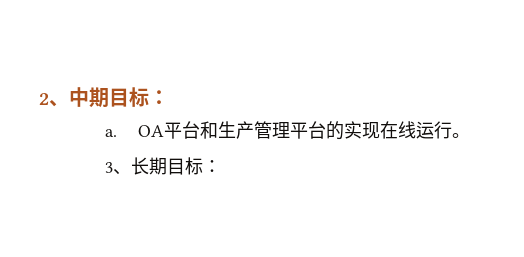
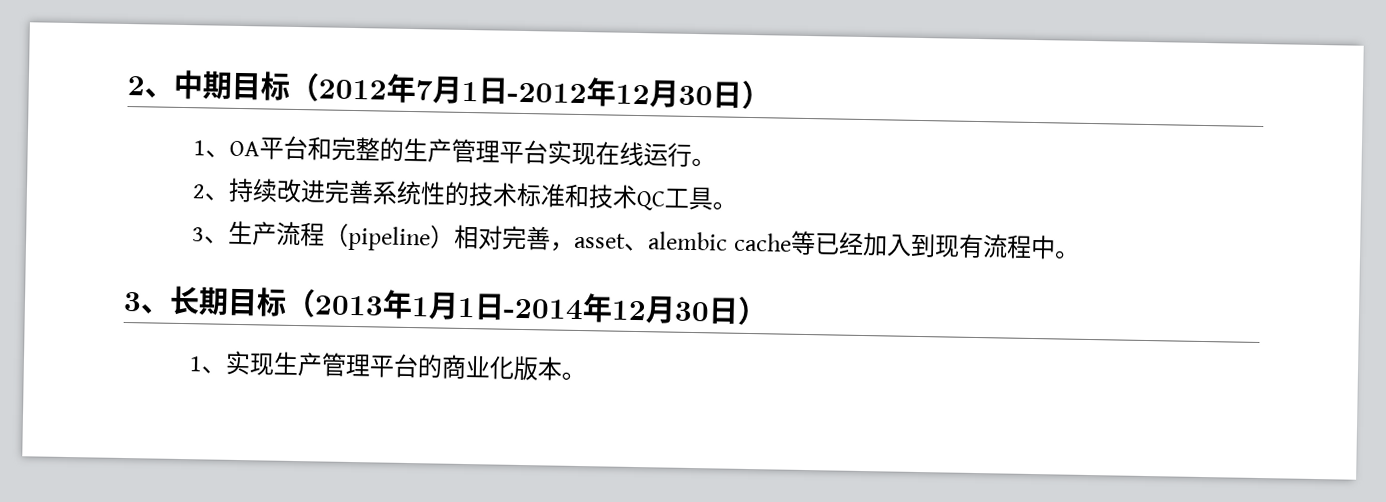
[149,90,169,105] [105,129,118,137] ： // a. -> [289,72,772,110] [193,140,231,158] （2012年7月1日-2012年12月30日） // 1、
[218,121,345,140] 生产管理平台的 -> [331,136,549,165] 完整的生产管理平台
[105,157,222,175] 3、长期目标： -> [192,177,738,211] [192,220,1080,260] [123,285,768,326] [189,350,587,381] 2、持续改进完善系统性的技术标准和技术QC工具。 // 3、生产流程（pipeline）相对完善，asset、alembic cache等已经加入到现有流程中。 // 3、长期目标（2013年1月1日-2014年12月30日） // 1、实现生产管理平台的商业化版本。

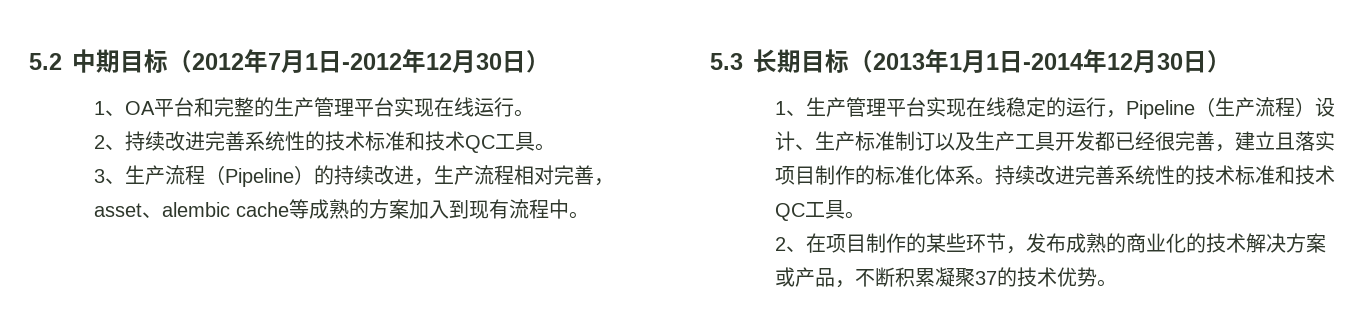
[127,76,174,98] 2、 -> [29,53,62,70] 5.2
[347,225,456,252] pipeline） -> [224,165,514,187] Pipeline）的持续改进，生产流程
[813,231,864,255] 已经 -> [308,199,409,219] 成熟的方案
[123,291,170,314] 3、 -> [710,53,743,70] 5.3
[225,350,564,381] 实现生产管理平台的商业化版本 -> [805,97,1335,119] [774,131,1335,152] [774,165,1335,185] [774,200,865,221] [774,233,1326,254] [774,267,1097,288] 生产管理平台实现在线稳定的运行，Pipeline（生产流程）设计、生产标准制订以及生产工具开发都已经很完善，建立且落实项目制作的标准化体系。持续改进完善系统性的技术标准和技术QC工具。 // 2、在项目制作的某些环节，发布成熟的商业化的技术解决方案或产品，不断积累凝聚37的技术优势

